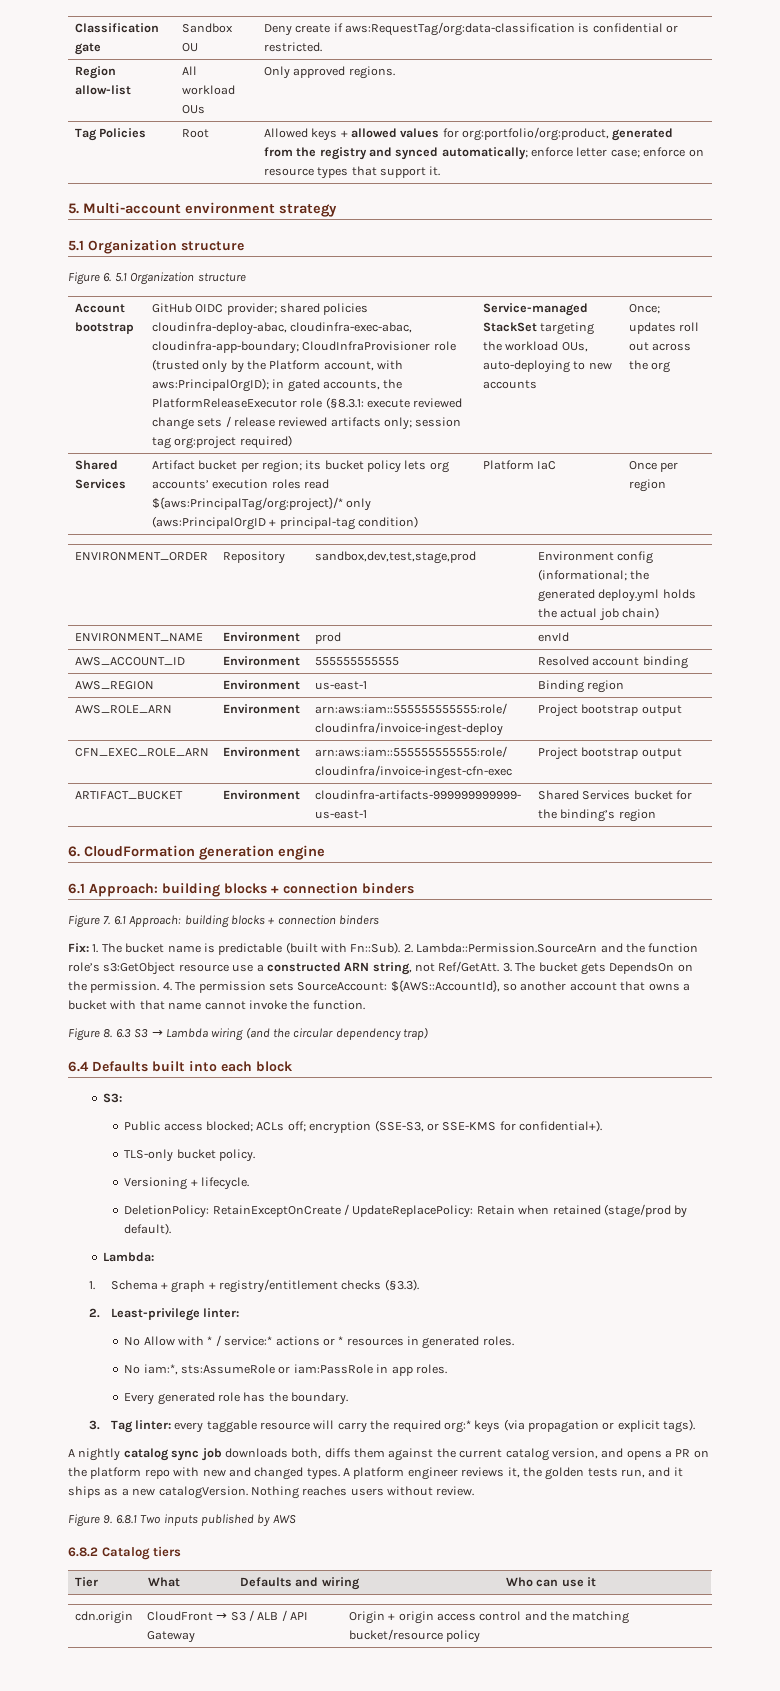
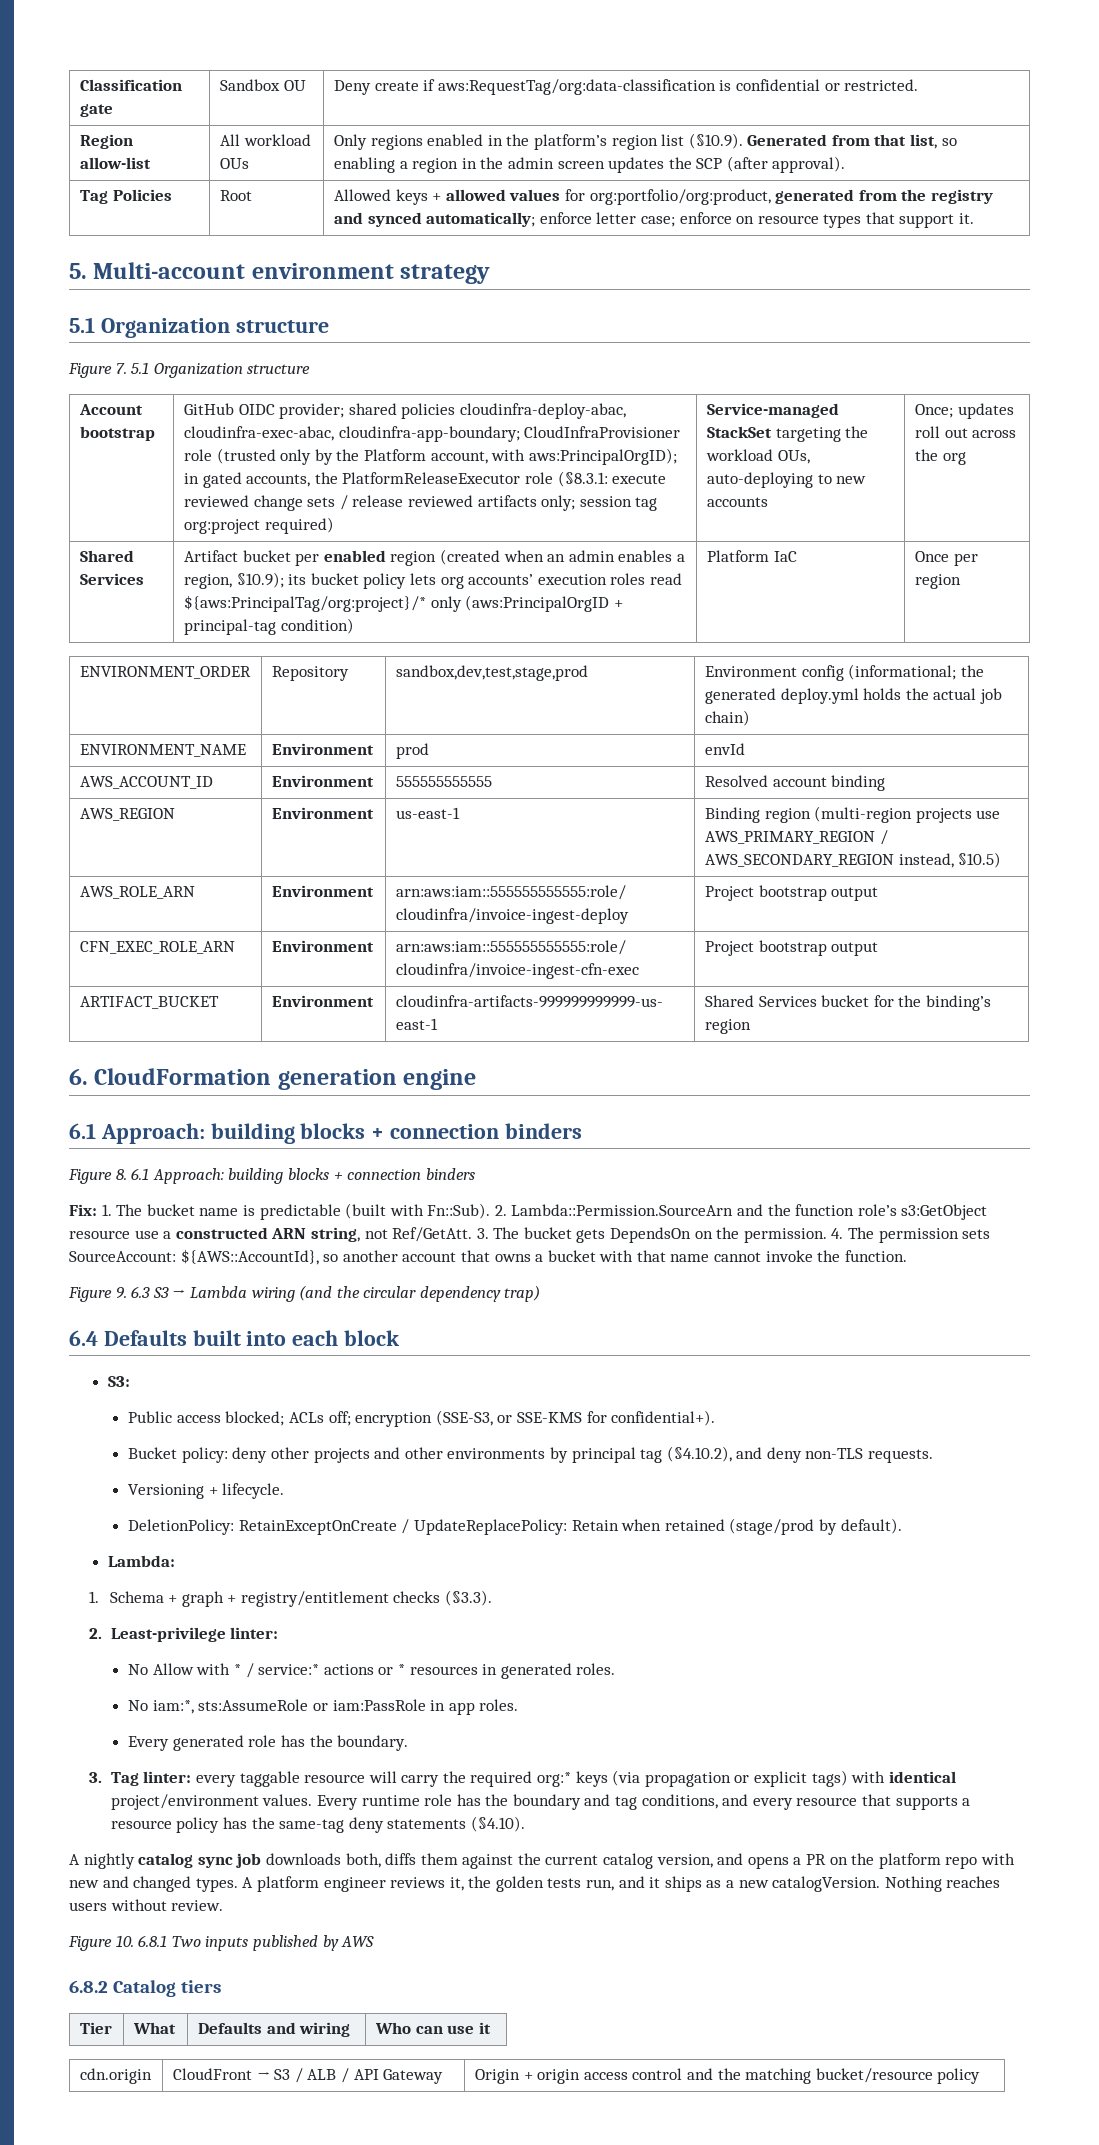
[293,66,395,79] approved regions. -> [370,133,957,150] [333,156,846,173] regions enabled in the platform’s region list (§10.9). Generated from that list, so enabling a region in the admin screen updates the SCP (after approval).
[103,273,112,282] 6. -> [115,363,127,374] 7.
[261,460,302,473] region; -> [323,549,685,566] [183,572,284,589] enabled region (created when an admin enables a region, §10.9);
(625, 686) none -> [814,806,1001,823] [704,830,888,845] [704,852,1002,868] (multi-region projects use AWS_PRIMARY_REGION / AWS_SECONDARY_REGION instead, §10.5)
[103,916,111,925] 7. -> [115,1169,127,1180] 8.
[103,1029,113,1038] 8. -> [115,1287,127,1299] 9.
[124,1149,256,1162] TLS-only bucket policy. -> [128,1446,934,1463] Bucket policy: deny other projects and other environments by principal tag (§4.10.2), and deny non-TLS requests.
[663,1419,696,1433] tags). -> [811,1770,956,1787] [110,1794,971,1810] [110,1816,525,1833] tags) with identical project/environment values. Every runtime role has the boundary and tag conditions, and every resource that supports a resource policy has the same-tag deny statements (§4.10).
[103,1515,113,1524] 9. -> [115,1935,134,1947] 10.

